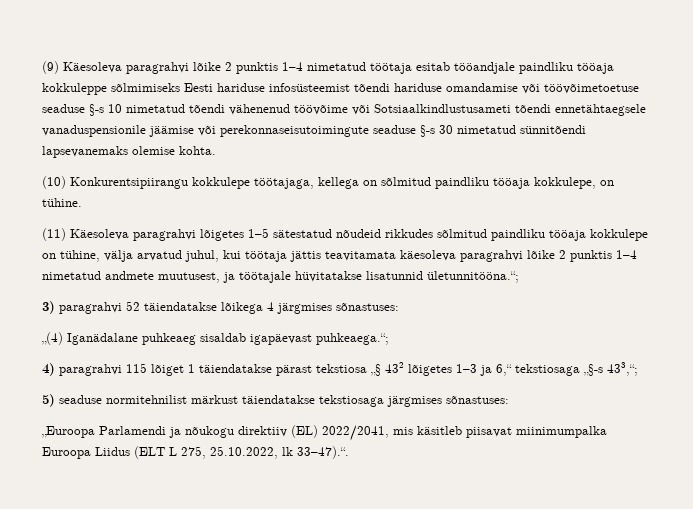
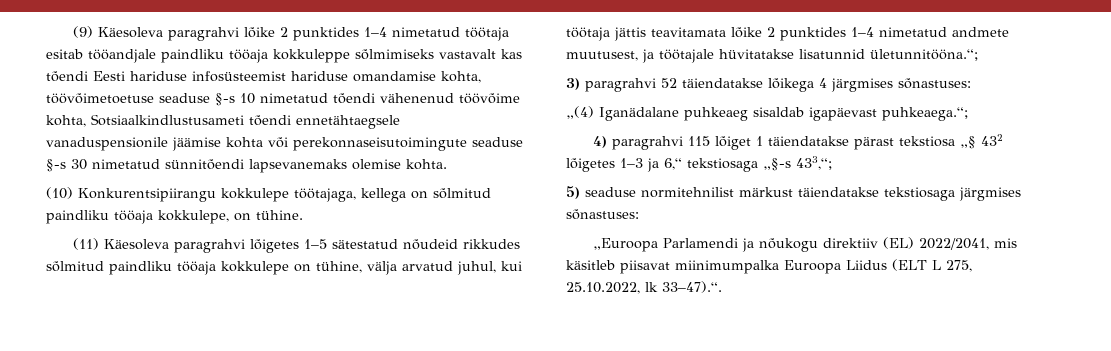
[236,62,278,74] punktis -> [292,27,359,41] punktides
(180, 87) none -> [439,49,522,59] [46,71,88,82] vastavalt kas tõendi
[354,83,390,92] tõendi -> (286, 76) none
[522,83,540,94] või -> [441,71,481,83] kohta,
[352,104,370,115] või -> [46,115,86,127] kohta,
(194, 131) none -> [226,137,263,148] kohta
[400,250,612,262] käesoleva paragrahvi lõike 2 punktis -> [731,27,846,41] lõike 2 punktides

